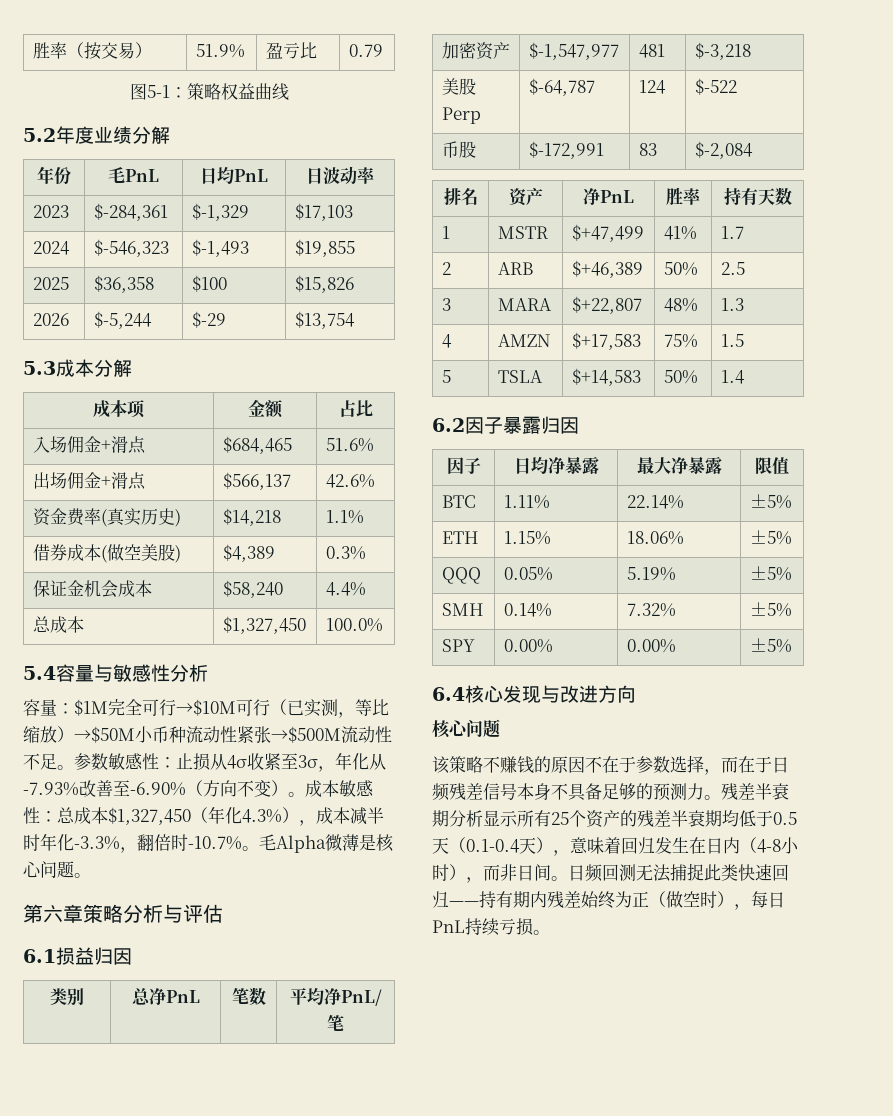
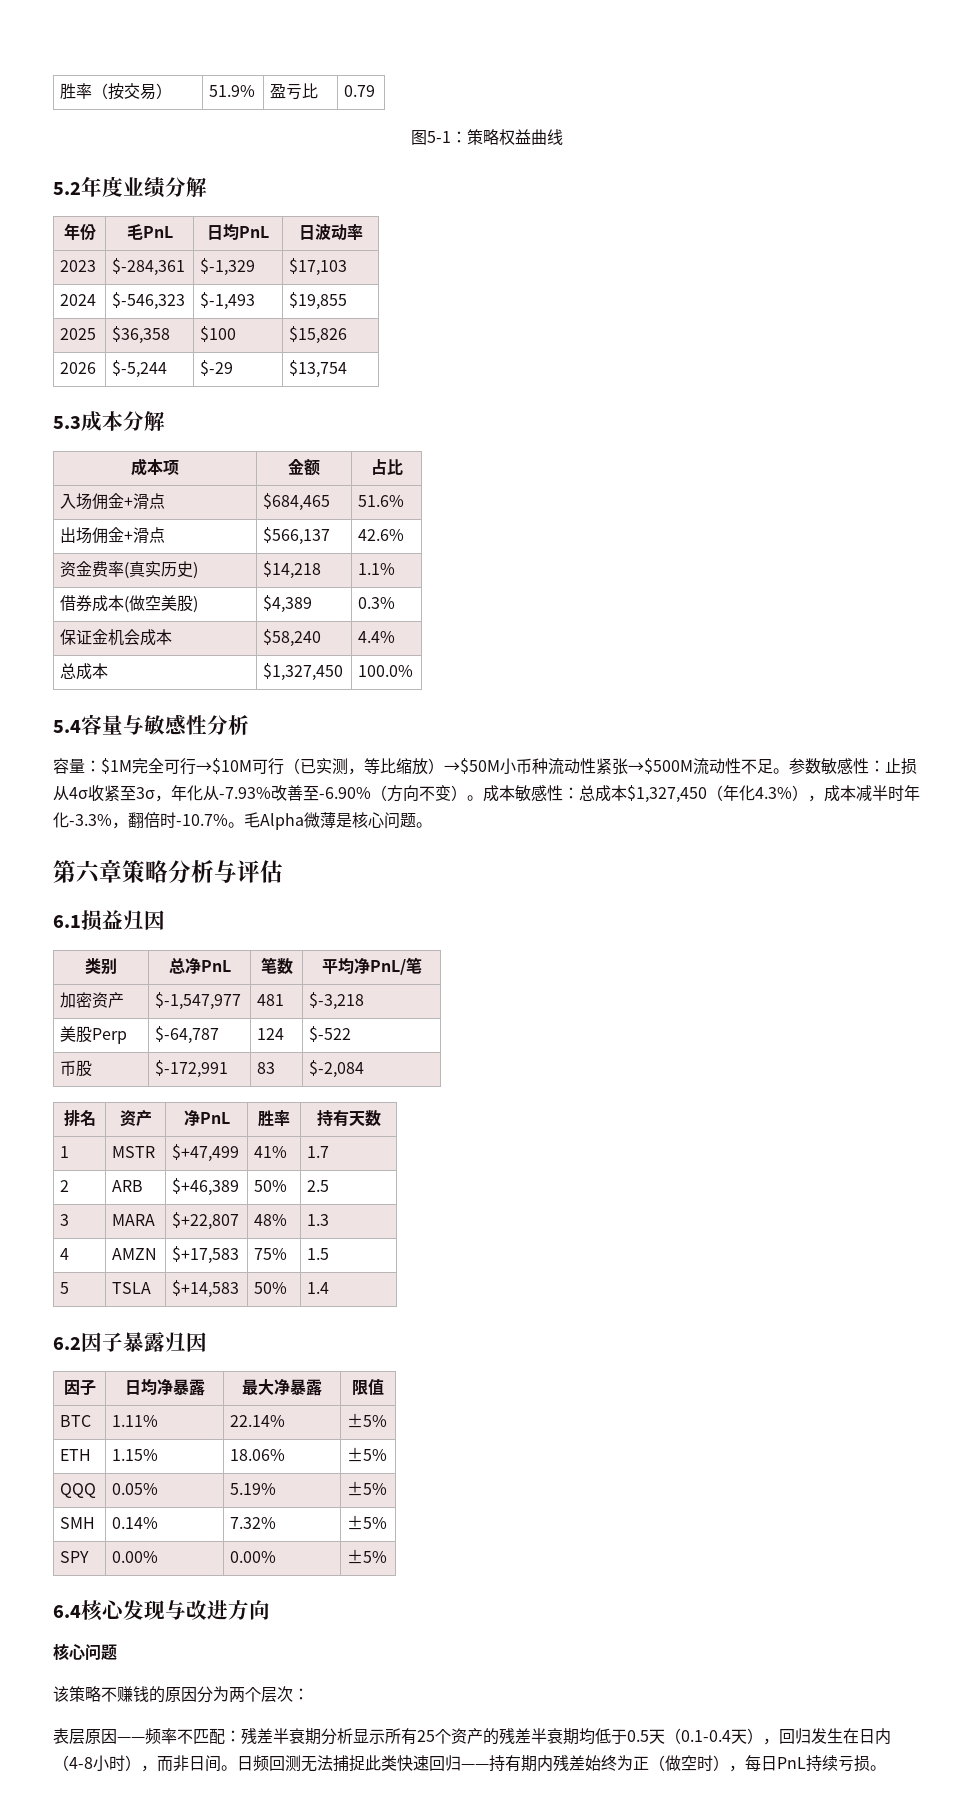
[585,755,789,775] [432,783,721,801] 不在于参数选择，而在于日频残差信号本身不具备足够的预测力。 -> [197,1686,309,1703] [53,1728,241,1744] 分为两个层次： // 表层原因——频率不匹配：
[570,837,621,854] 意味着 -> (779, 1741) none

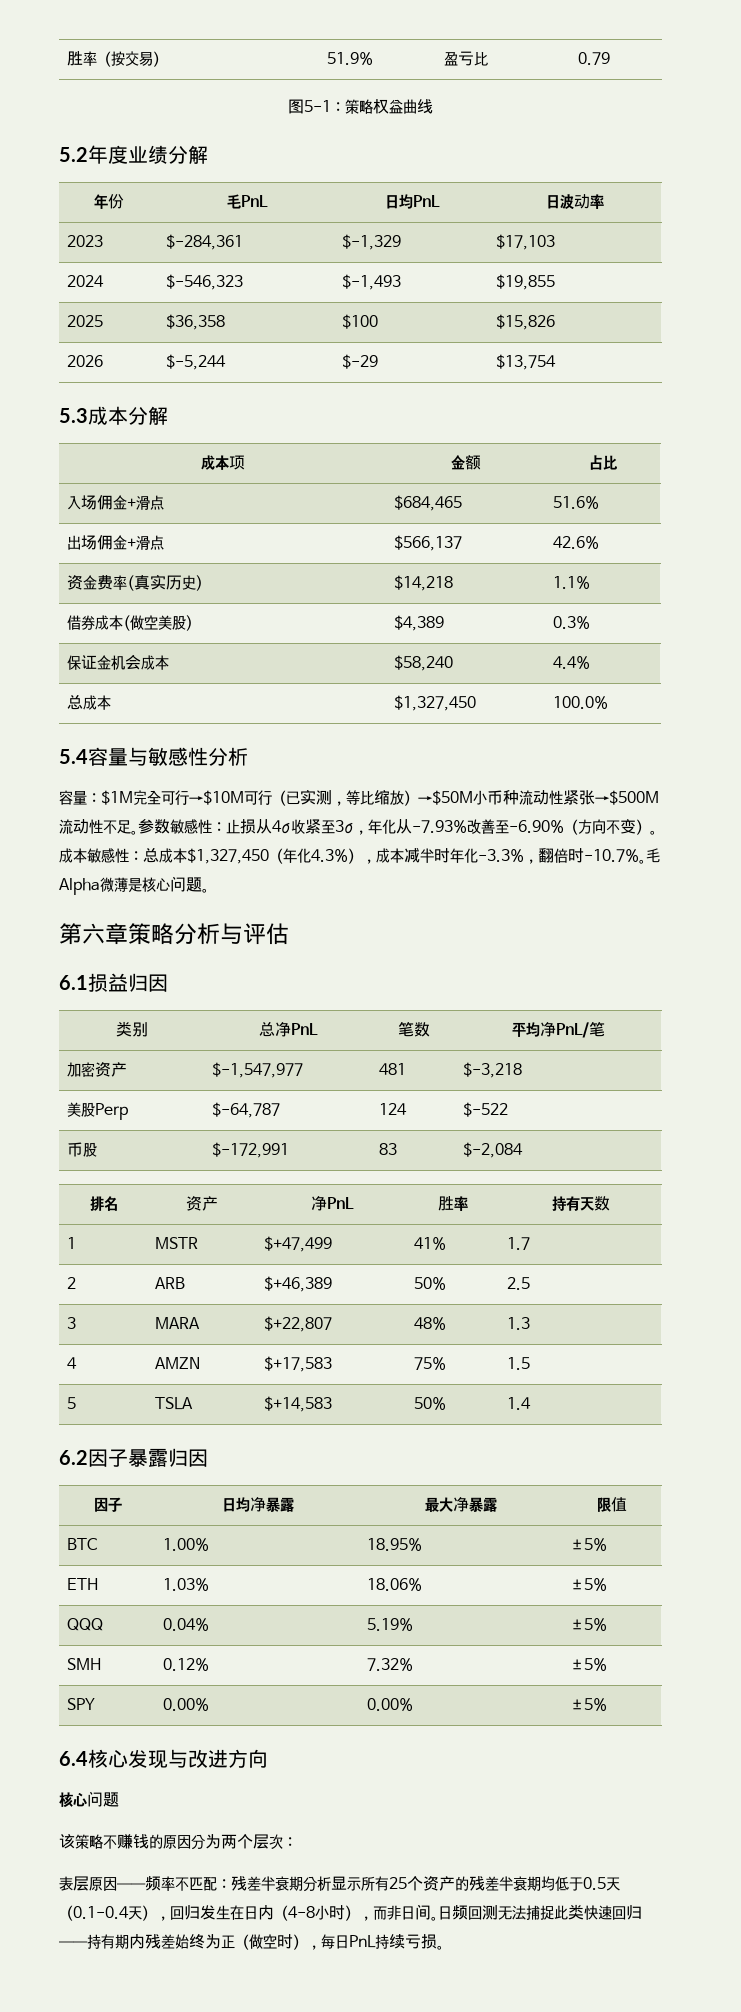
[112,1415,159,1427] [230,1415,286,1427] 1.11% | 22.14% -> [162,1538,209,1551] [366,1538,422,1551] 1.00% | 18.95%
[112,1449,159,1461] 1.15% -> [162,1578,209,1591] 1.03%
[112,1483,159,1495] 0.05% -> [162,1618,209,1631] 0.04%
[112,1517,159,1529] 0.14% -> [162,1658,209,1671] 0.12%

